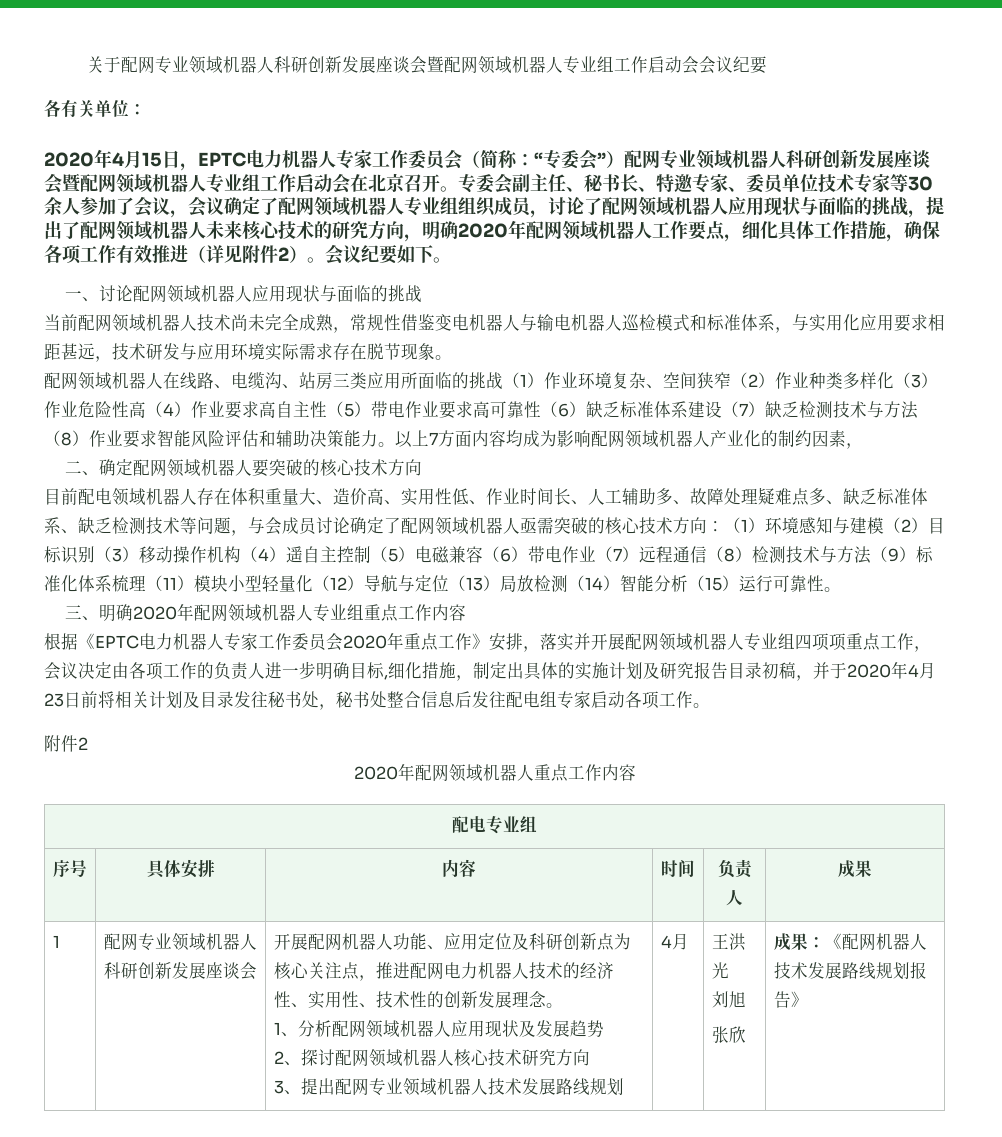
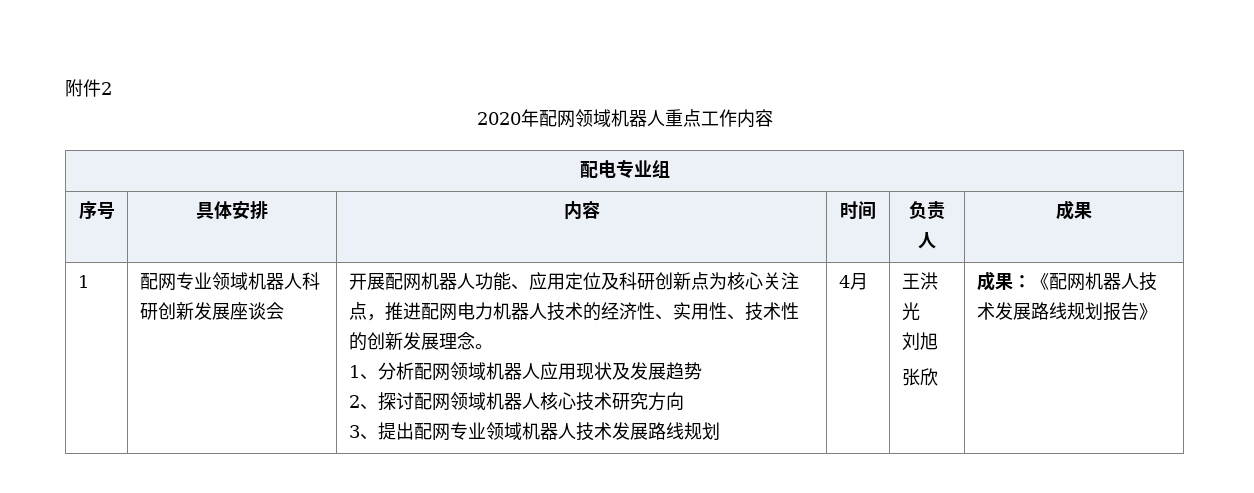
[86,56,767,74] [44,99,146,118] [44,149,930,171] [44,173,933,194] [44,196,944,218] [44,220,940,242] [44,244,451,265] [65,285,423,303] [44,314,945,333] [44,343,452,362] [44,372,938,390] [44,401,918,419] [44,430,863,449] [65,459,423,477] [44,487,928,506] [44,517,945,536] [44,546,933,564] [44,575,841,592] [65,603,467,622] [44,632,931,652] [44,661,936,681] [44,691,710,710] 关于配网专业领域机器人科研创新发展座谈会暨配网领域机器人专业组工作启动会会议纪要 // 各有关单位： // 2020年4月15日，EPTC电力机器人专家工作委员会（简称：“专委会”）配网专业领域机器人科研创新发展座谈会暨配网领域机器人专业组工作启动会在北京召开。专委会副主任、秘书长、特邀专家、委员单位技术专家等30余人参加了会议，会议确定了配网领域机器人专业组组织成员，讨论了配网领域机器人应用现状与面临的挑战，提出了配网领域机器人未来核心技术的研究方向，明确2020年配网领域机器人工作要点，细化具体工作措施，确保各项工作有效推进（详见附件2）。会议纪要如下。 // 一、讨论配网领域机器人应用现状与面临的挑战 // 当前配网领域机器人技术尚未完全成熟，常规性借鉴变电机器人与输电机器人巡检模式和标准体系，与实用化应用要求相距甚远，技术研发与应用环境实际需求存在脱节现象。 // 配网领域机器人在线路、电缆沟、站房三类应用所面临的挑战（1）作业环境复杂、空间狭窄（2）作业种类多样化（3）作业危险性高（4）作业要求高自主性（5）带电作业要求高可靠性（6）缺乏标准体系建设（7）缺乏检测技术与方法（8）作业要求智能风险评估和辅助决策能力。以上7方面内容均成为影响配网领域机器人产业化的制约因素， // 二、确定配网领域机器人要突破的核心技术方向 // 目前配电领域机器人存在体积重量大、造价高、实用性低、作业时间长、人工辅助多、故障处理疑难点多、缺乏标准体系、缺乏检测技术等问题，与会成员讨论确定了配网领域机器人亟需突破的核心技术方向：（1）环境感知与建模（2）目标识别（3）移动操作机构（4）遥自主控制（5）电磁兼容（6）带电作业（7）远程通信（8）检测技术与方法（9）标准化体系梳理（11）模块小型轻量化（12）导航与定位（13）局放检测（14）智能分析（15）运行可靠性。 // 三、明确2020年配网领域机器人专业组重点工作内容 // 根据《EPTC电力机器人专家工作委员会2020年重点工作》安排，落实并开展配网领域机器人专业组四项项重点工作，会议决定由各项工作的负责人进一步明确目标,细化措施，制定出具体的实施计划及研究报告目录初稿，并于2020年4月23日前将相关计划及目录发往秘书处，秘书处整合信息后发往配电组专家启动各项工作。 // -> (65, 88) none

